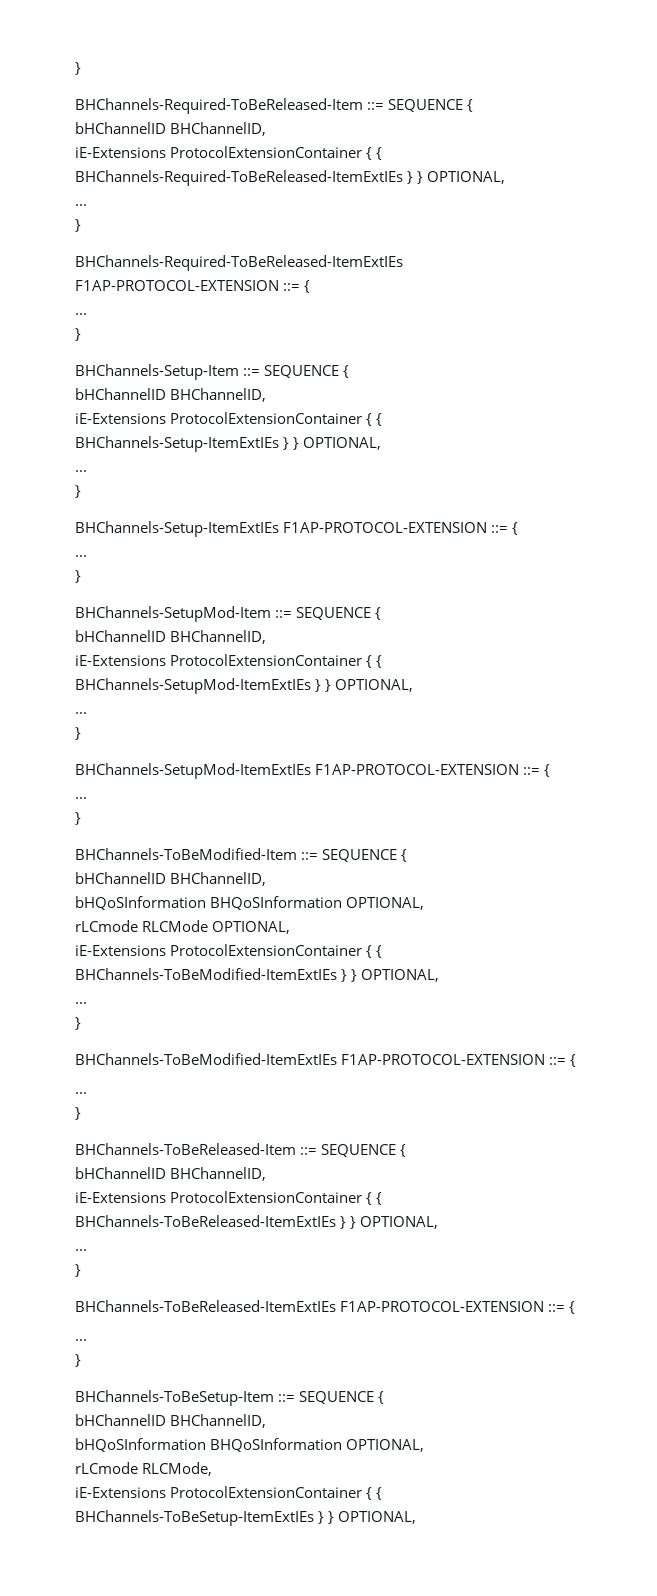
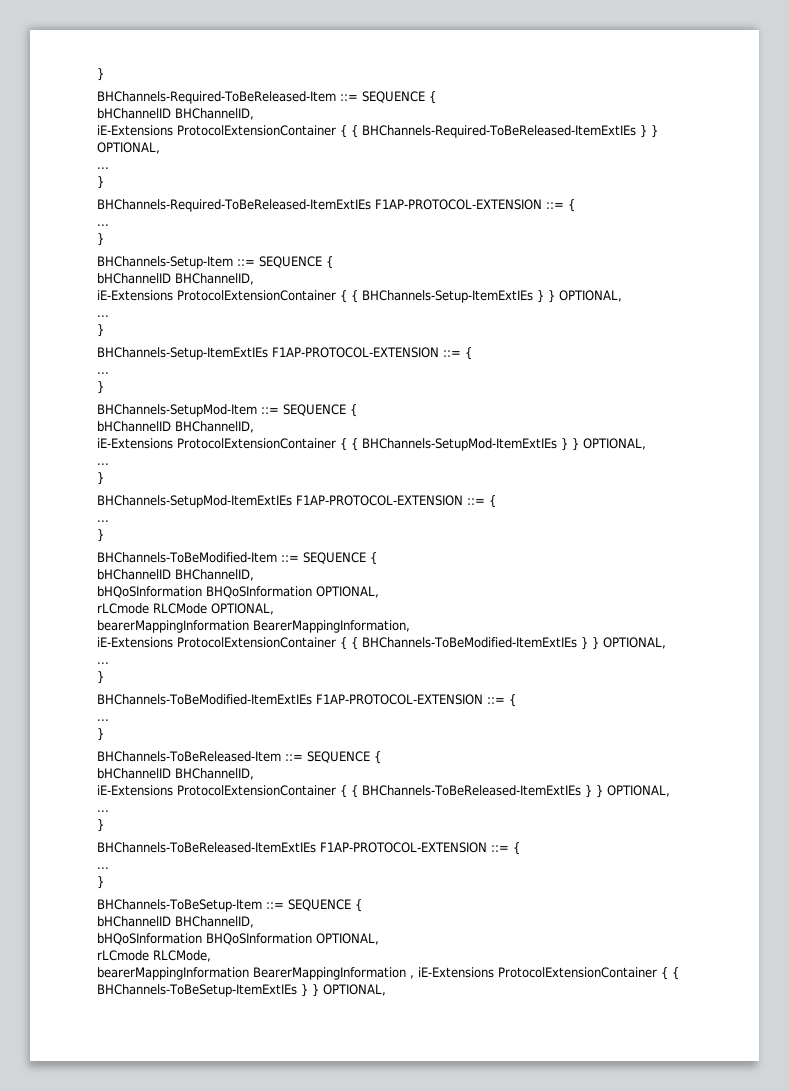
(291, 927) none -> [97,620,410,633] // bearerMappingInformation BearerMappingInformation,
(213, 1469) none -> [97,967,414,980] bearerMappingInformation BearerMappingInformation ,

